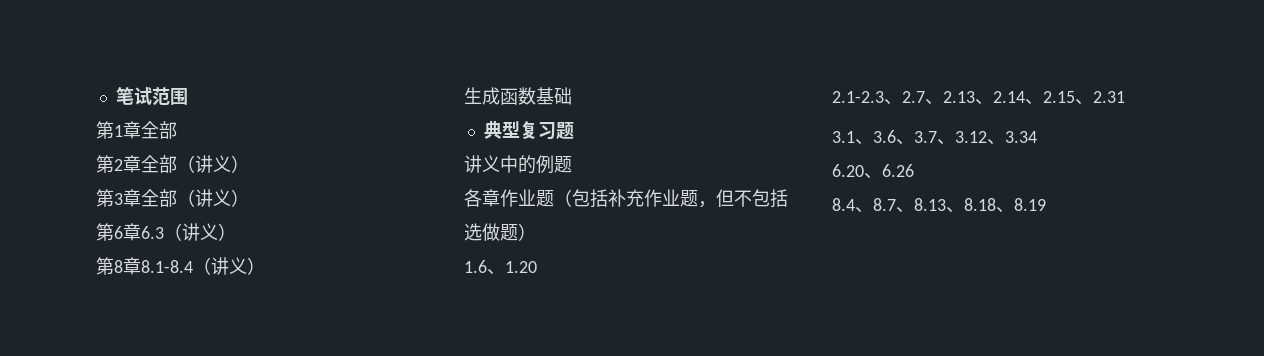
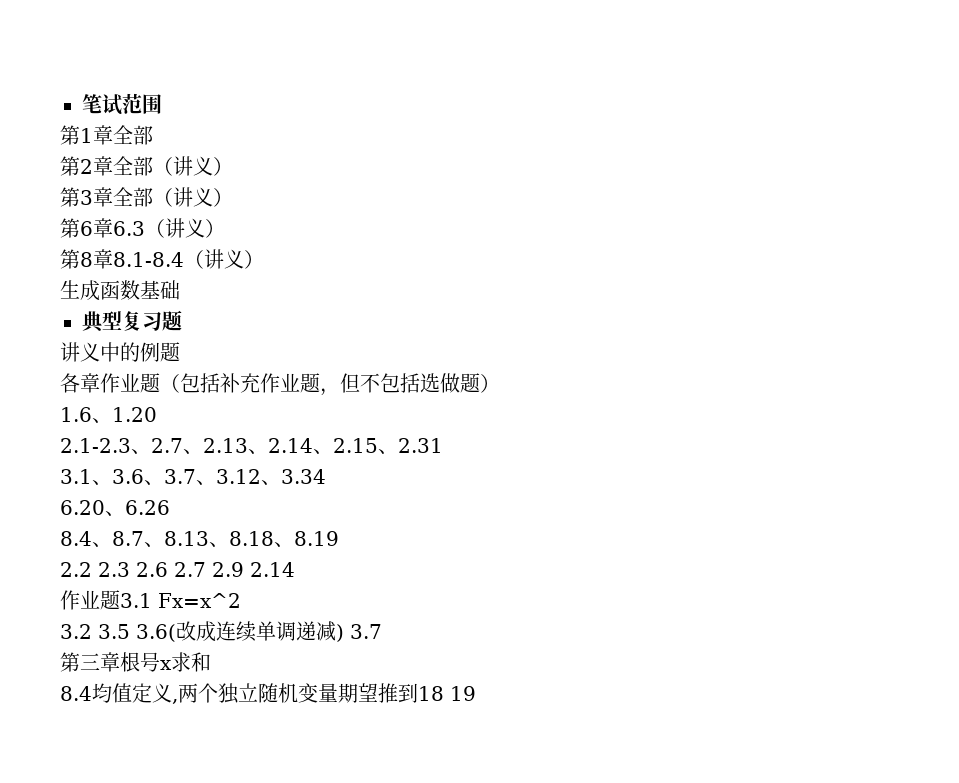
(1046, 204) none -> [60,562,295,577] [60,590,241,610] [60,621,382,642] [60,652,211,672] [60,683,476,704] // 2.2 2.3 2.6 2.7 2.9 2.14 // 作业题3.1 Fx=x^2 // 3.2 3.5 3.6(改成连续单调递减) 3.7 // 第三章根号x求和 // 8.4均值定义,两个独立随机变量期望推到18 19

